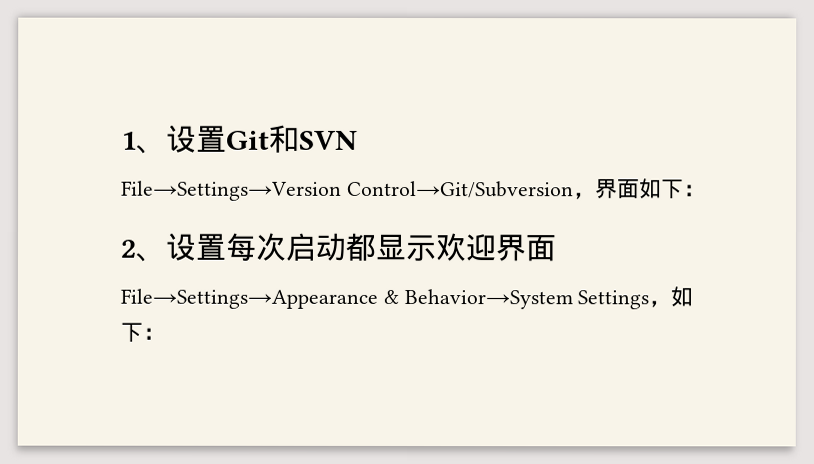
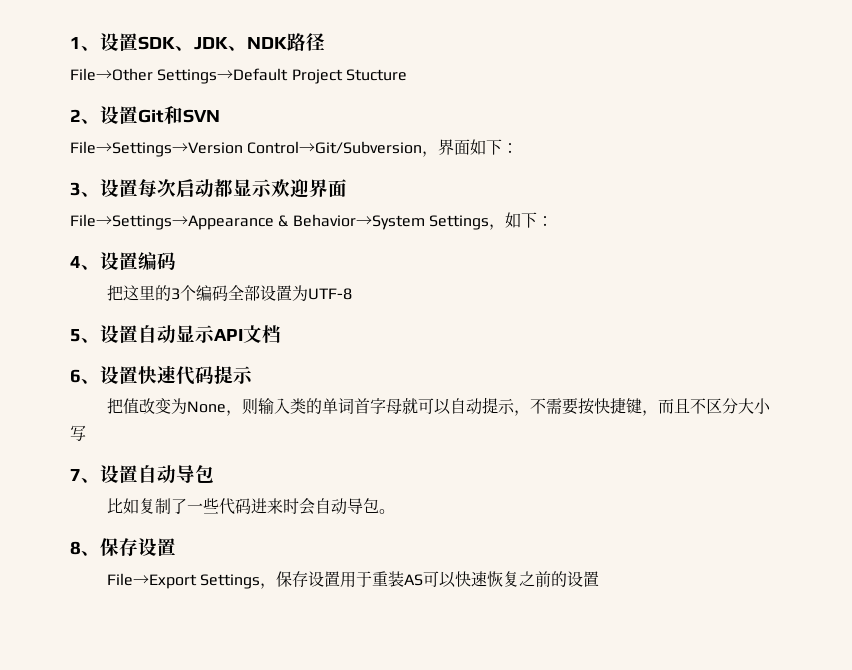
(227, 138) none -> [138,33,325,51] [70,68,407,84] [70,106,138,124] SDK、JDK、NDK路径 // File→Other Settings→Default Project Stucture // 2、设置
[120,239,136,258] 2 -> [70,182,81,196] 3
(165, 333) none -> [70,252,176,270] [106,285,352,301] [70,325,281,343] [70,365,253,385] [106,397,771,416] [70,425,86,441] [70,465,214,483] [106,498,395,515] [70,538,176,556] [106,571,600,589] // 4、设置编码 // 把这里的3个编码全部设置为UTF-8 // 5、设置自动显示API文档 // 6、设置快速代码提示 // 把值改变为None，则输入类的单词首字母就可以自动提示，不需要按快捷键，而且不区分大小写 // 7、设置自动导包 // 比如复制了一些代码进来时会自动导包。 // 8、保存设置 // File→Export Settings，保存设置用于重装AS可以快速恢复之前的设置

